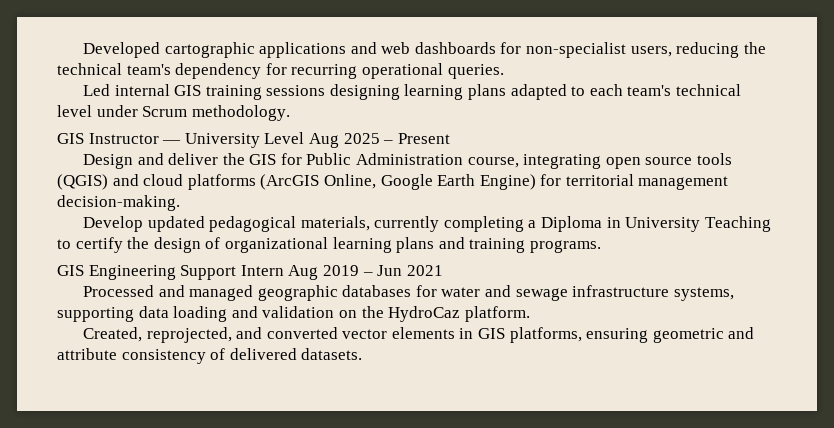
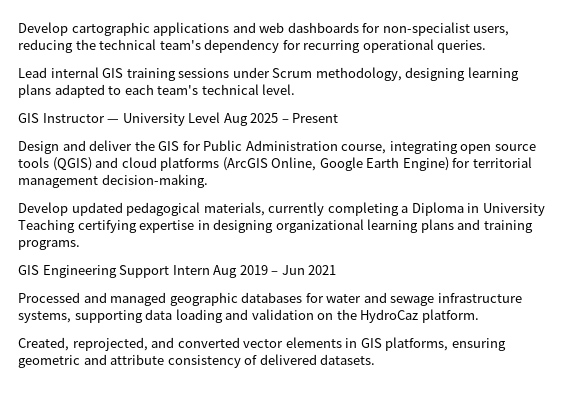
[82,42,160,58] Developed -> [18,22,68,36] Develop
[82,84,110,96] Led -> [18,67,47,78] Lead
(326, 90) none -> [232,67,402,81] under Scrum methodology,
[57,105,290,121] level under Scrum methodology. -> [262,84,296,95] level.
[57,237,221,253] to certify the design of -> [77,219,274,233] certifying expertise in designing

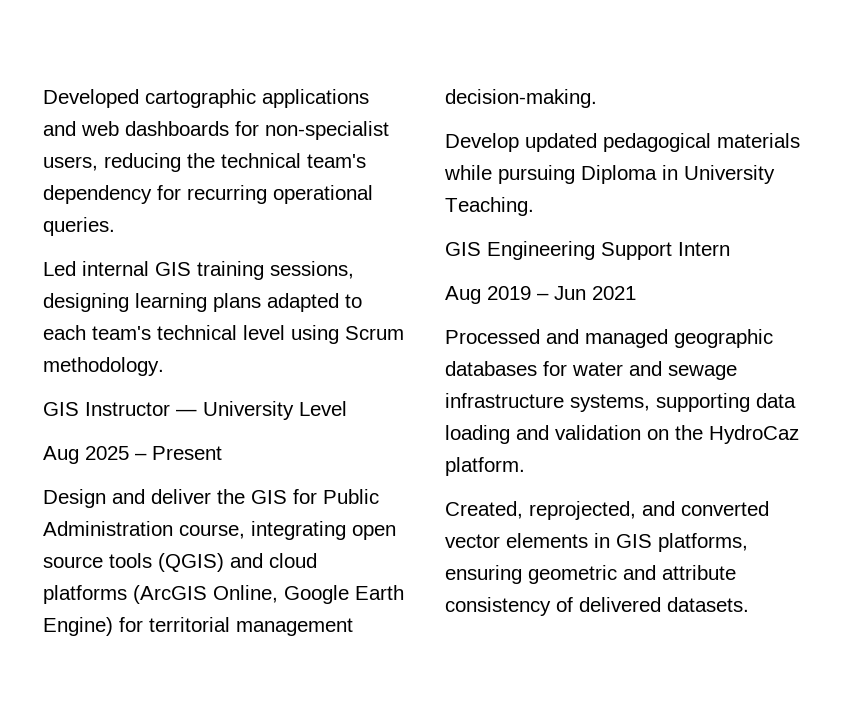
[18,22,68,36] Develop -> [43,89,139,108] Developed
[18,67,47,78] Lead -> [43,261,76,276] Led
[178,67,402,81] sessions under Scrum methodology, -> [270,261,354,279] sessions,
[262,84,296,95] level. -> [243,325,404,344] [43,357,164,376] level using Scrum methodology.
(221, 117) none -> (347, 408) //
[203,202,545,216] [18,219,533,233] [18,240,80,250] materials, currently completing a Diploma in University Teaching certifying expertise in designing organizational learning plans and training programs. -> [717,133,800,148] [444,165,775,184] [445,197,534,216] materials while pursuing Diploma in University Teaching.
(210, 270) none -> (730, 249) //

